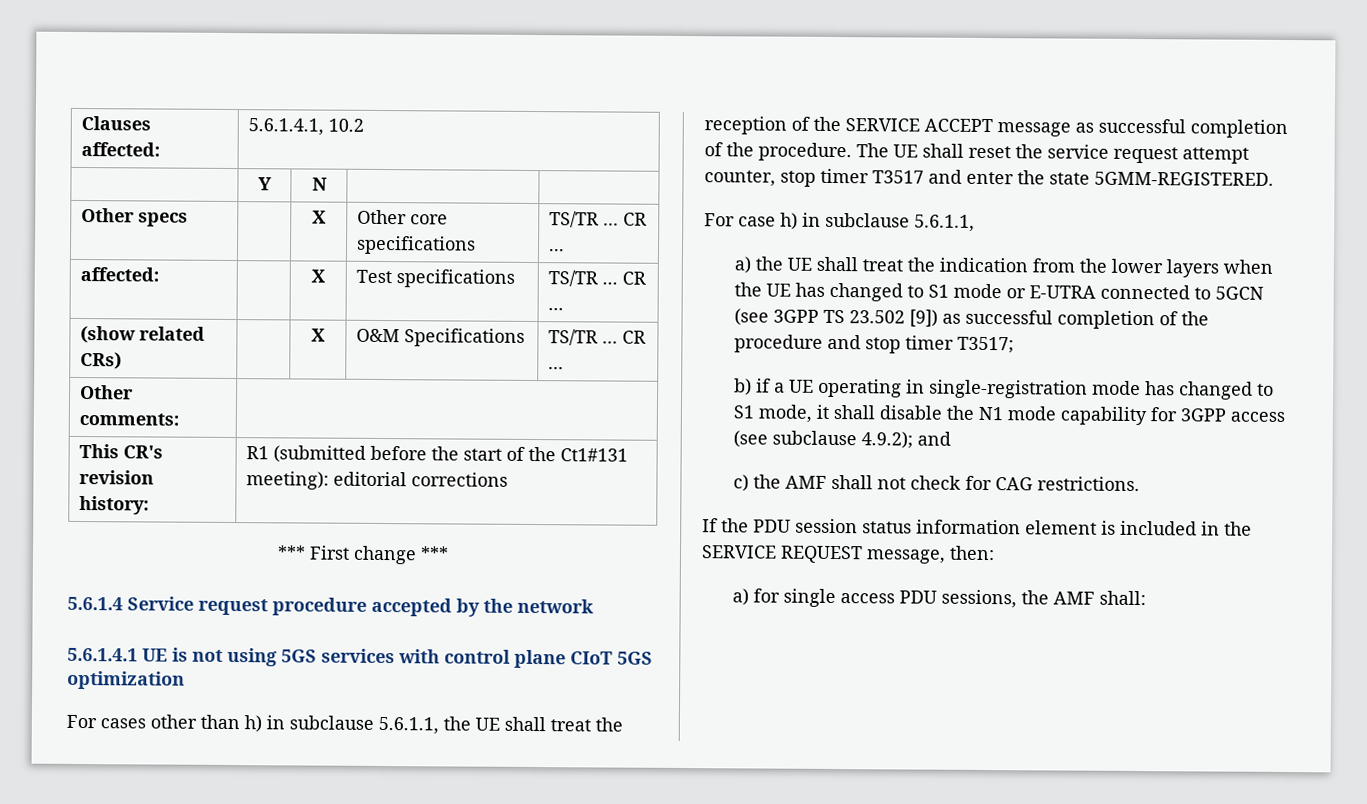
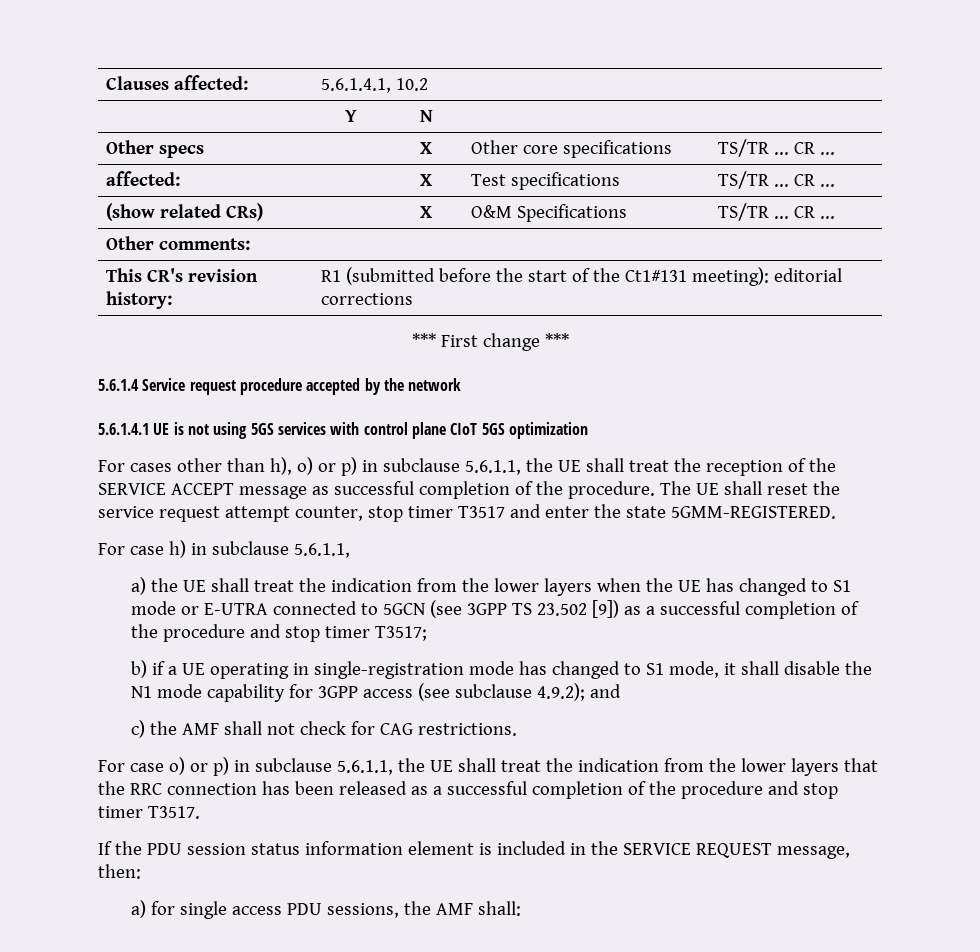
[244,715,262,733] h) -> [269,457,357,476] h), o) or p)
(962, 318) none -> [646,606,656,615] a
(1141, 484) none -> [98,757,878,776] [98,781,838,799] [98,806,200,819] // For case o) or p) in subclause 5.6.1.1, the UE shall treat the indication from the lower layers that the RRC connection has been released as a successful completion of the procedure and stop timer T3517.

